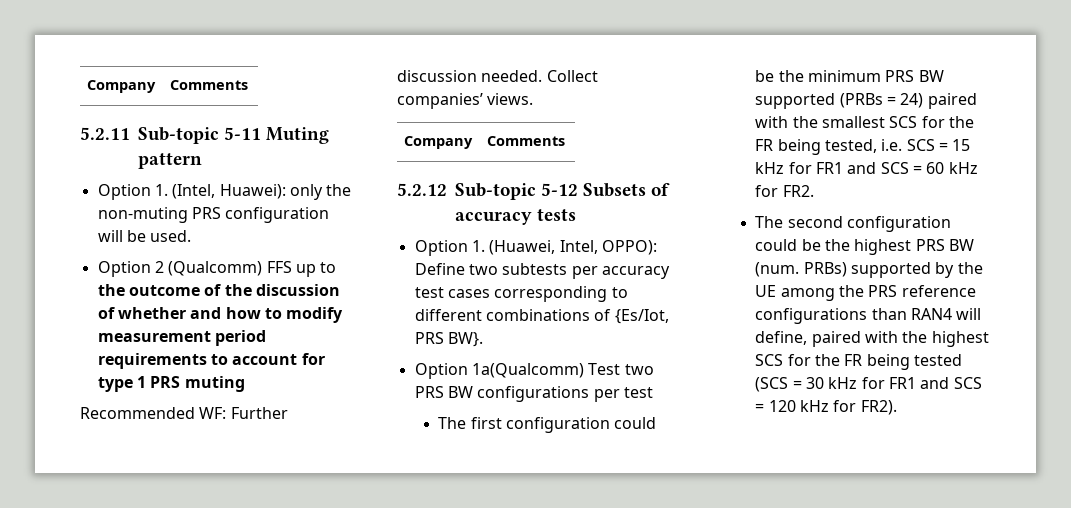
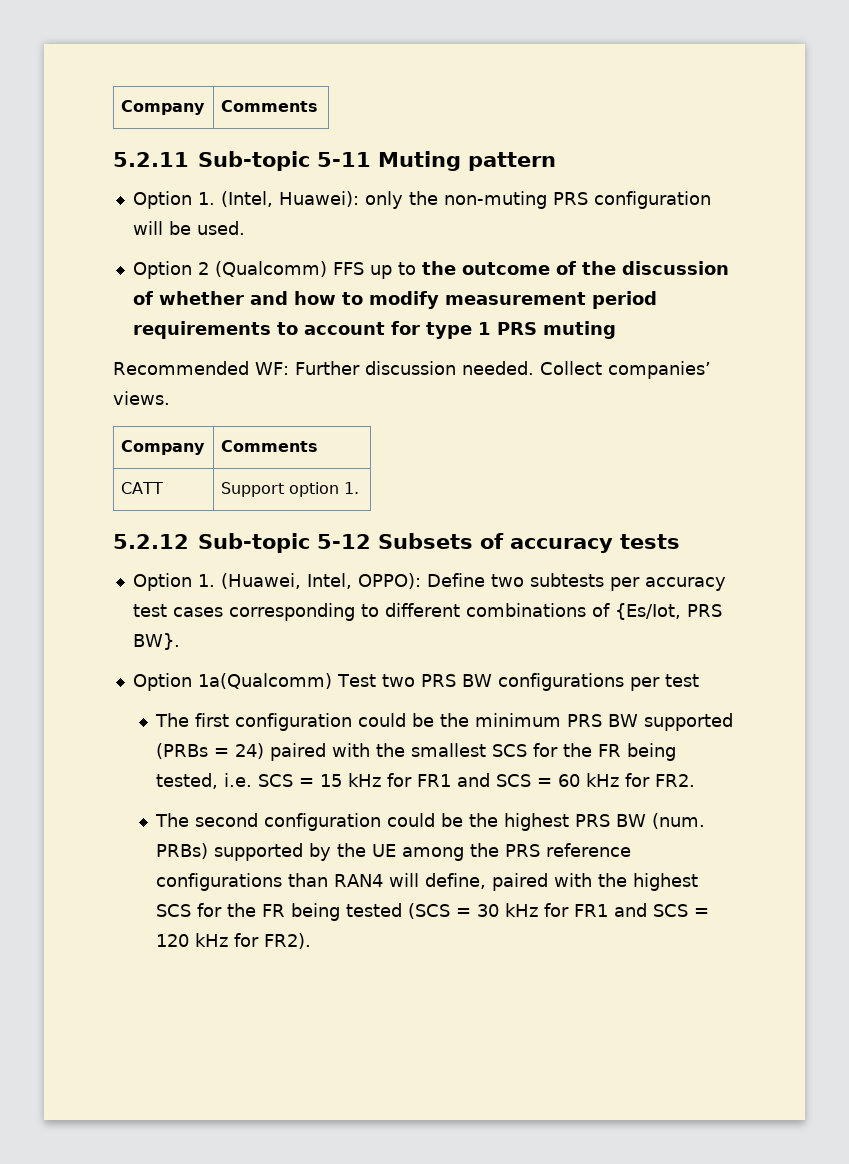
(566, 141) none -> [121,482,164,494] [221,482,360,497] // CATT | Support option 1.

